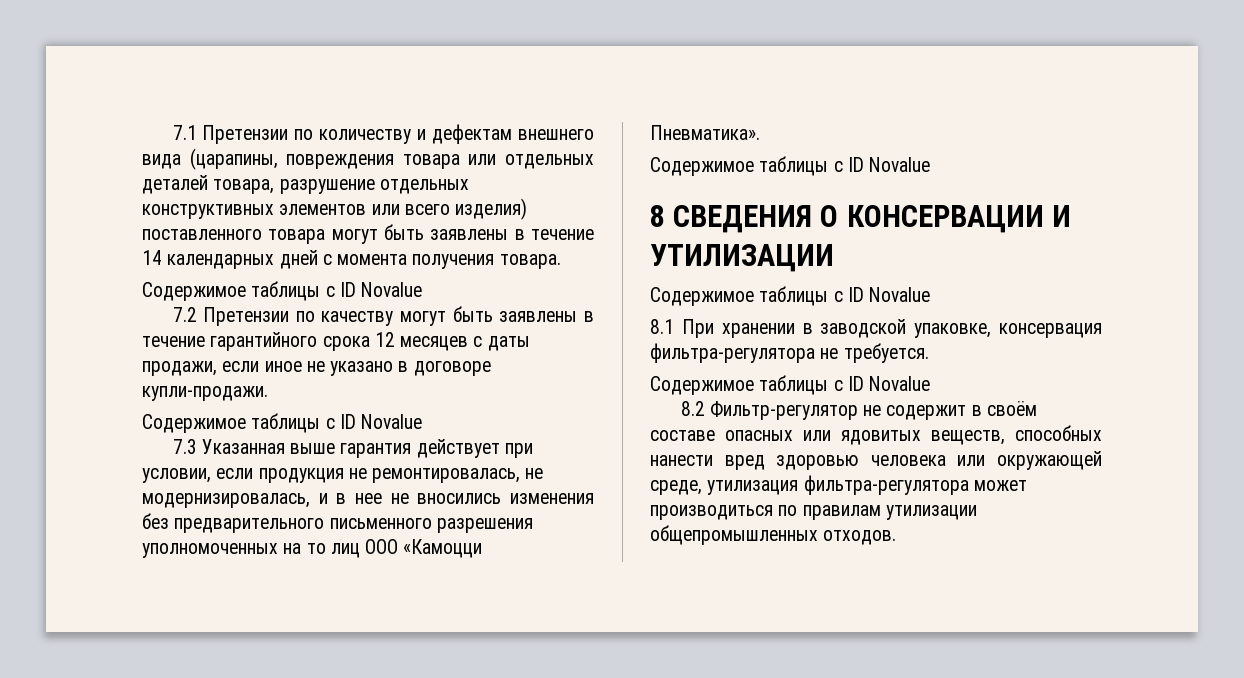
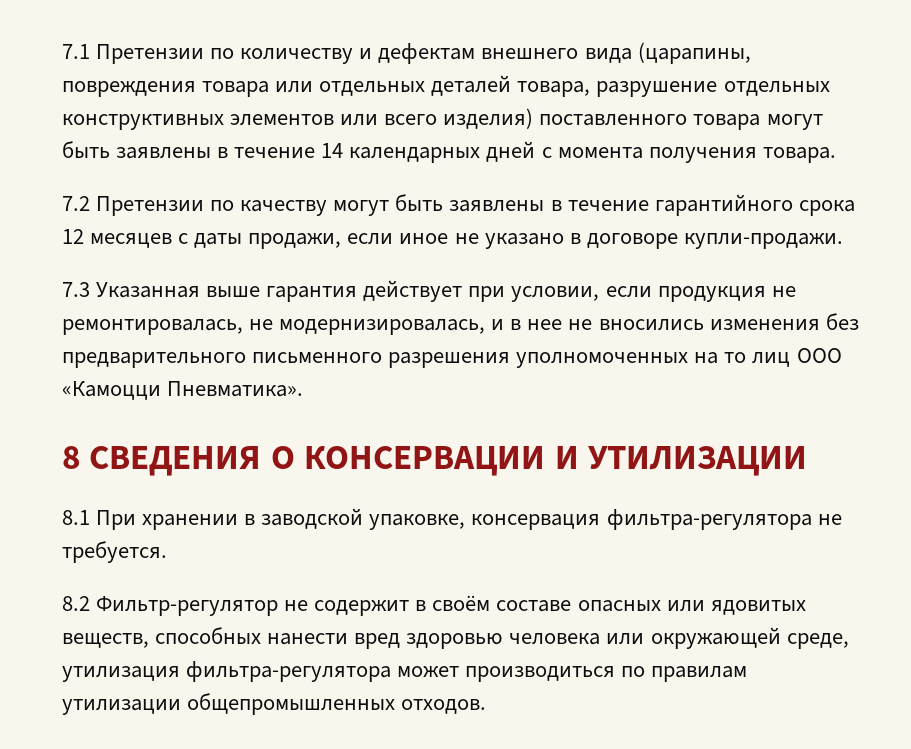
[142,281,423,301] // Содержимое таблицы с ID Novalue -> (836, 155) none
[142,413,423,433] // Содержимое таблицы с ID Novalue -> (843, 241) none
[650,156,931,176] // Содержимое таблицы с ID Novalue -> (304, 389) none
[650,286,931,306] // Содержимое таблицы с ID Novalue -> (808, 461) none
[650,375,931,395] // Содержимое таблицы с ID Novalue -> (167, 552) none

